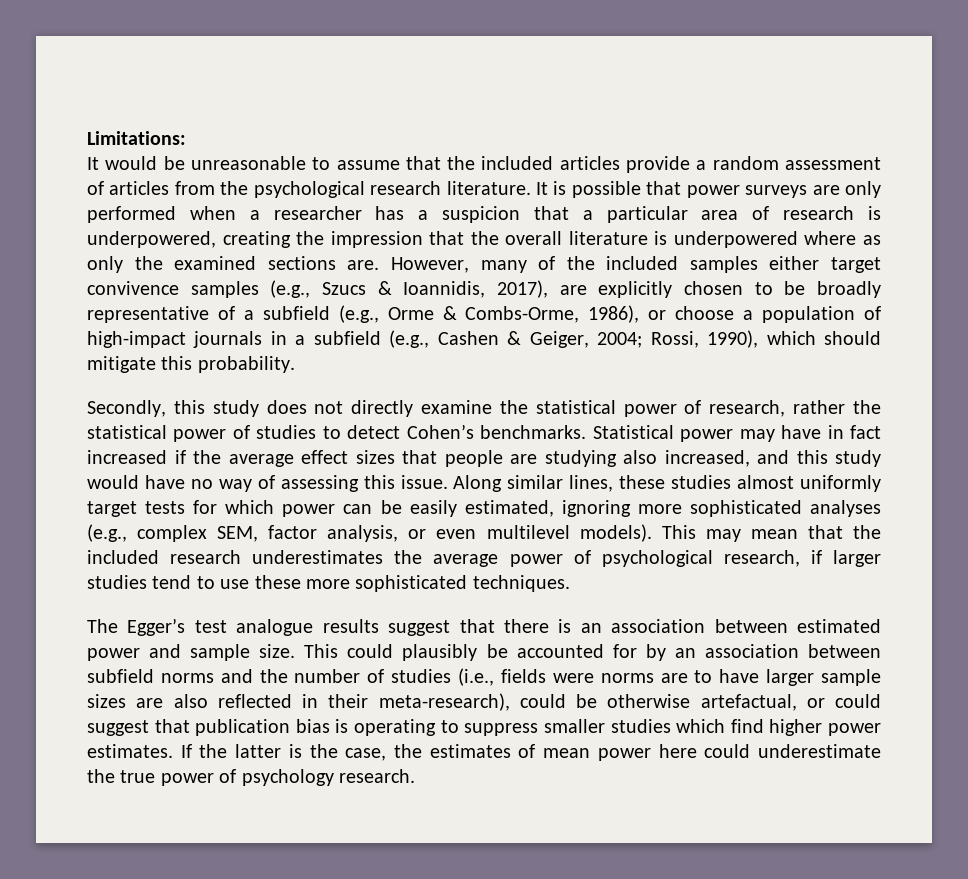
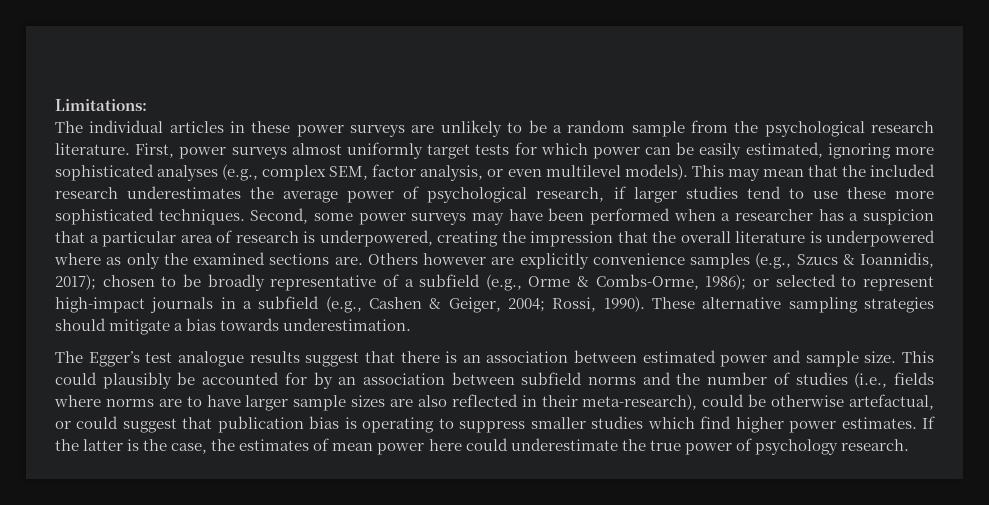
[87,156,881,173] [87,181,170,195] It would be unreasonable to assume that the included articles provide a random assessment of articles -> [55,120,685,137] The individual articles in these power surveys are unlikely to be a random sample
[536,181,882,198] [87,206,881,223] [87,231,881,248] [87,256,881,273] [87,280,881,298] [87,305,881,323] [87,330,881,348] [87,356,295,373] [87,400,881,417] [87,424,881,442] [87,450,881,467] [87,475,732,492] It is possible that power surveys are only performed when a researcher has a suspicion that a particular area of research is underpowered, creating the impression that the overall literature is underpowered where as only the examined sections are. However, many of the included samples either target convivence samples (e.g., Szucs & Ioannidis, 2017), are explicitly chosen to be broadly representative of a subfield (e.g., Orme & Combs-Orme, 1986), or choose a population of high-impact journals in a subfield (e.g., Cashen & Geiger, 2004; Rossi, 1990), which should mitigate this probability. // Secondly, this study does not directly examine the statistical power of research, rather the statistical power of studies to detect Cohen’s benchmarks. Statistical power may have in fact increased if the average effect sizes that people are studying also increased, and this study would have no way of assessing this issue. Along similar lines, these studies -> [135,143,287,159] First, power surveys
(570, 583) none -> [250,208,934,225] [55,230,935,247] [54,252,934,269] [55,274,934,291] [55,296,935,313] [55,318,412,335] Second, some power surveys may have been performed when a researcher has a suspicion that a particular area of research is underpowered, creating the impression that the overall literature is underpowered where as only the examined sections are. Others however are explicitly convenience samples (e.g., Szucs & Ioannidis, 2017); chosen to be broadly representative of a subfield (e.g., Orme & Combs-Orme, 1986); or selected to represent high-impact journals in a subfield (e.g., Cashen & Geiger, 2004; Rossi, 1990). These alternative sampling strategies should mitigate a bias towards underestimation.
[552,673,594,683] were -> [54,395,101,407] where

